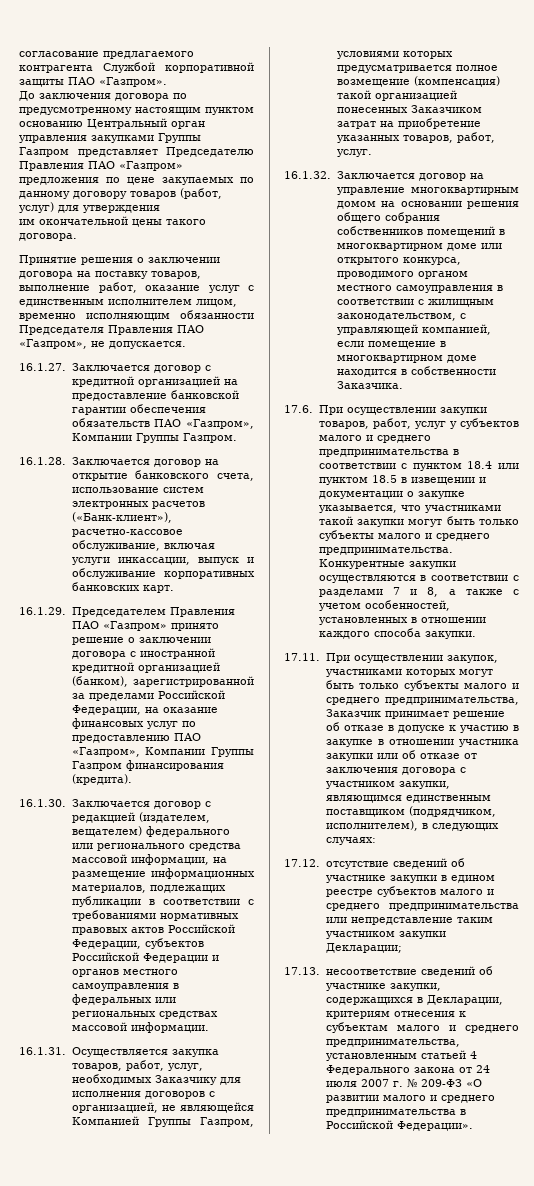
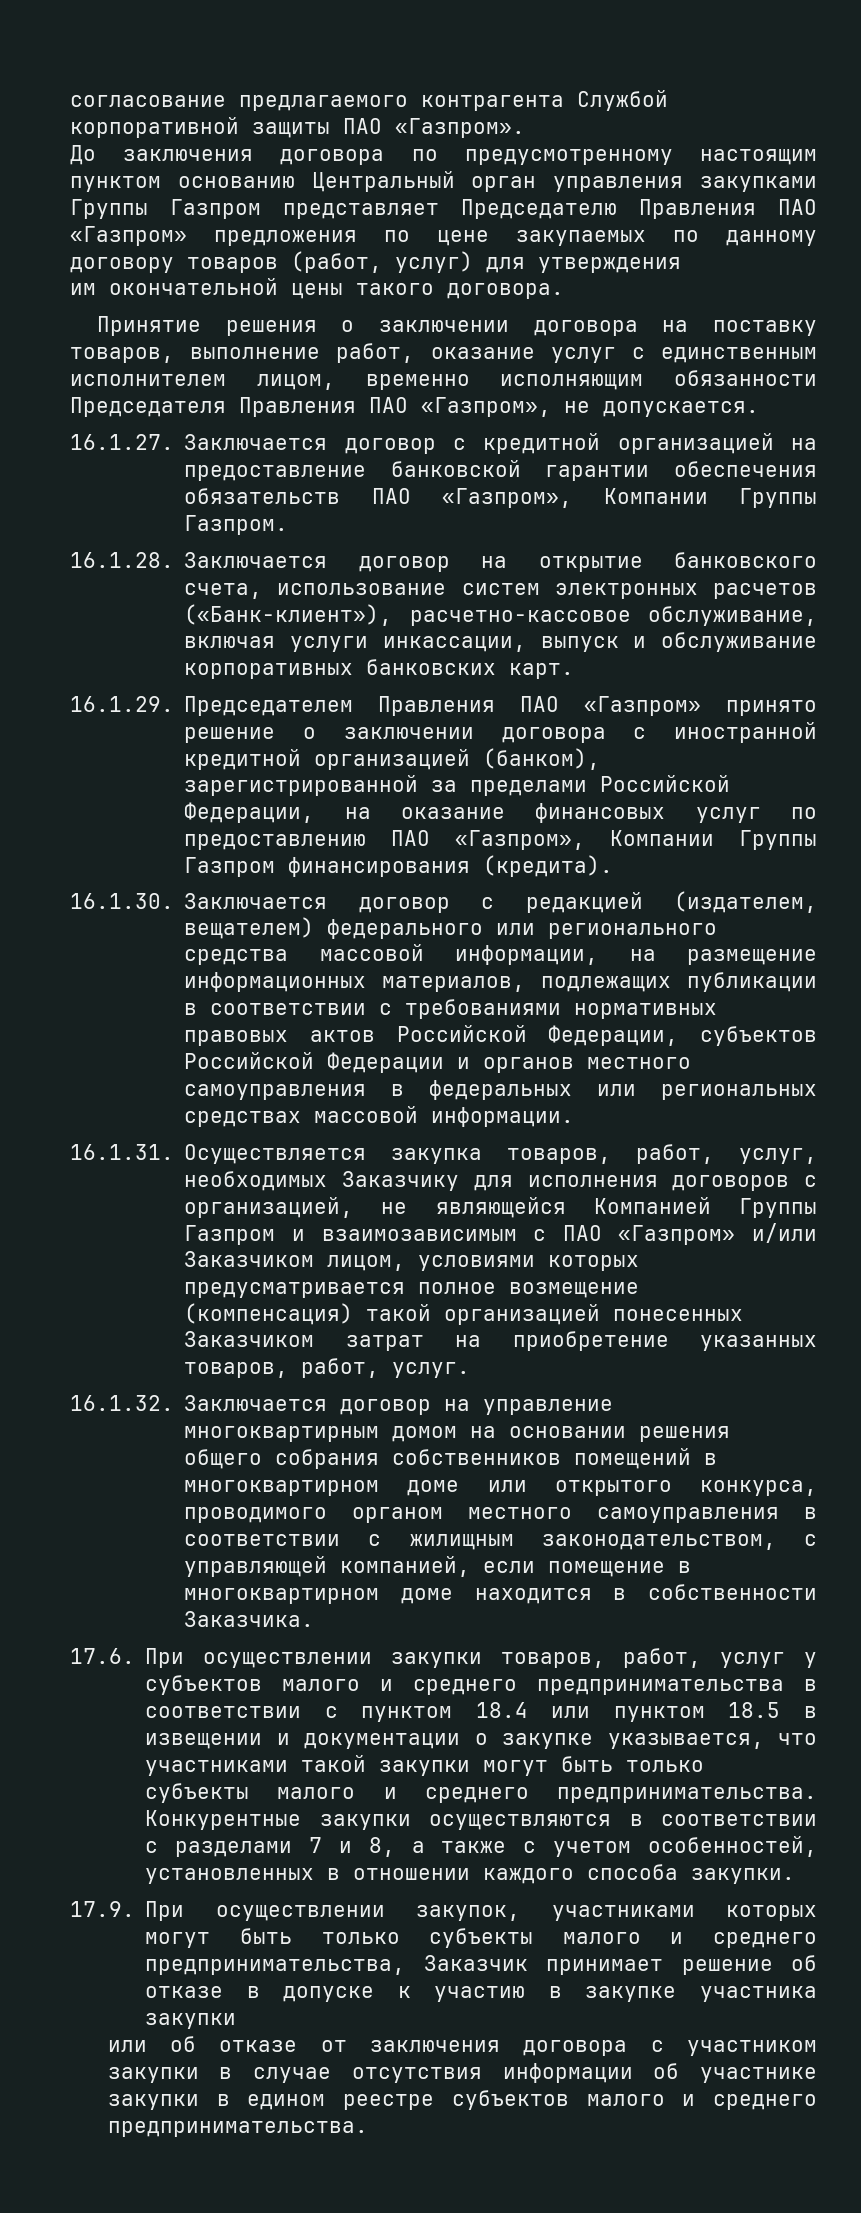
[200,1117,254,1127] Газпром, -> [184,1223,817,1245] [184,1251,406,1271] Газпром и взаимозависимым с ПАО «Газпром» и/или Заказчиком лицом,
[284,653,320,661] 17.11. -> [70,1901,135,1917] 17.9.
[377,739,454,745] в отношении -> (677, 1994) none
(373, 757) none -> (237, 2021) //
[398,781,450,789] [325,795,491,803] [325,806,496,817] [325,820,499,831] [325,837,376,845] [284,858,447,869] закупки, являющимся единственным поставщиком (подрядчиком, исполнителем), в следующих случаях: // 17.12. отсутствие сведений -> [107,2063,633,2083] закупки в случае отсутствия информации
[389,903,519,911] [325,917,493,925] [325,931,446,939] [325,943,402,953] [284,966,493,977] [325,983,441,991] [325,995,503,1005] [325,1011,466,1019] [325,1022,519,1033] [325,1039,460,1047] [325,1050,477,1061] [325,1065,490,1075] [325,1078,482,1088] [325,1095,495,1103] [325,1109,466,1117] [325,1120,473,1131] предпринимательства или непредставление таким участником закупки Декларации; // 17.13. несоответствие сведений об участнике закупки, содержащихся в Декларации, критериям отнесения к субъектам малого и среднего предпринимательства, установленным статьей 4 Федерального закона от 24 июля 2007 г. № 209-ФЗ «О развитии малого и среднего предпринимательства в Российской Федерации». -> [107,2121,368,2137] предпринимательства.

